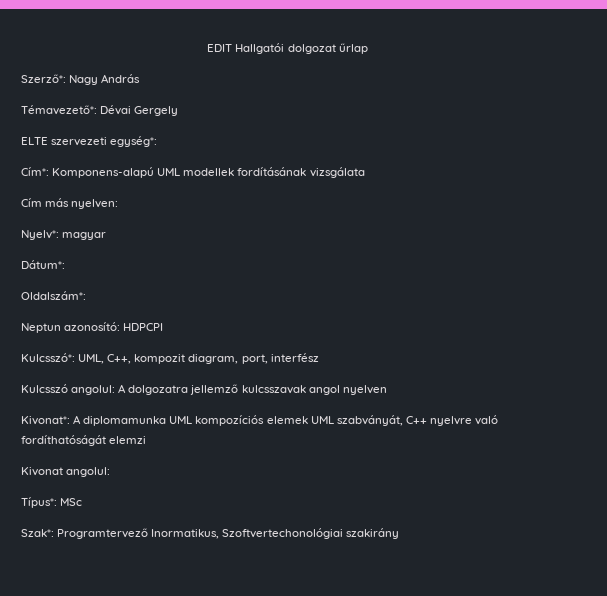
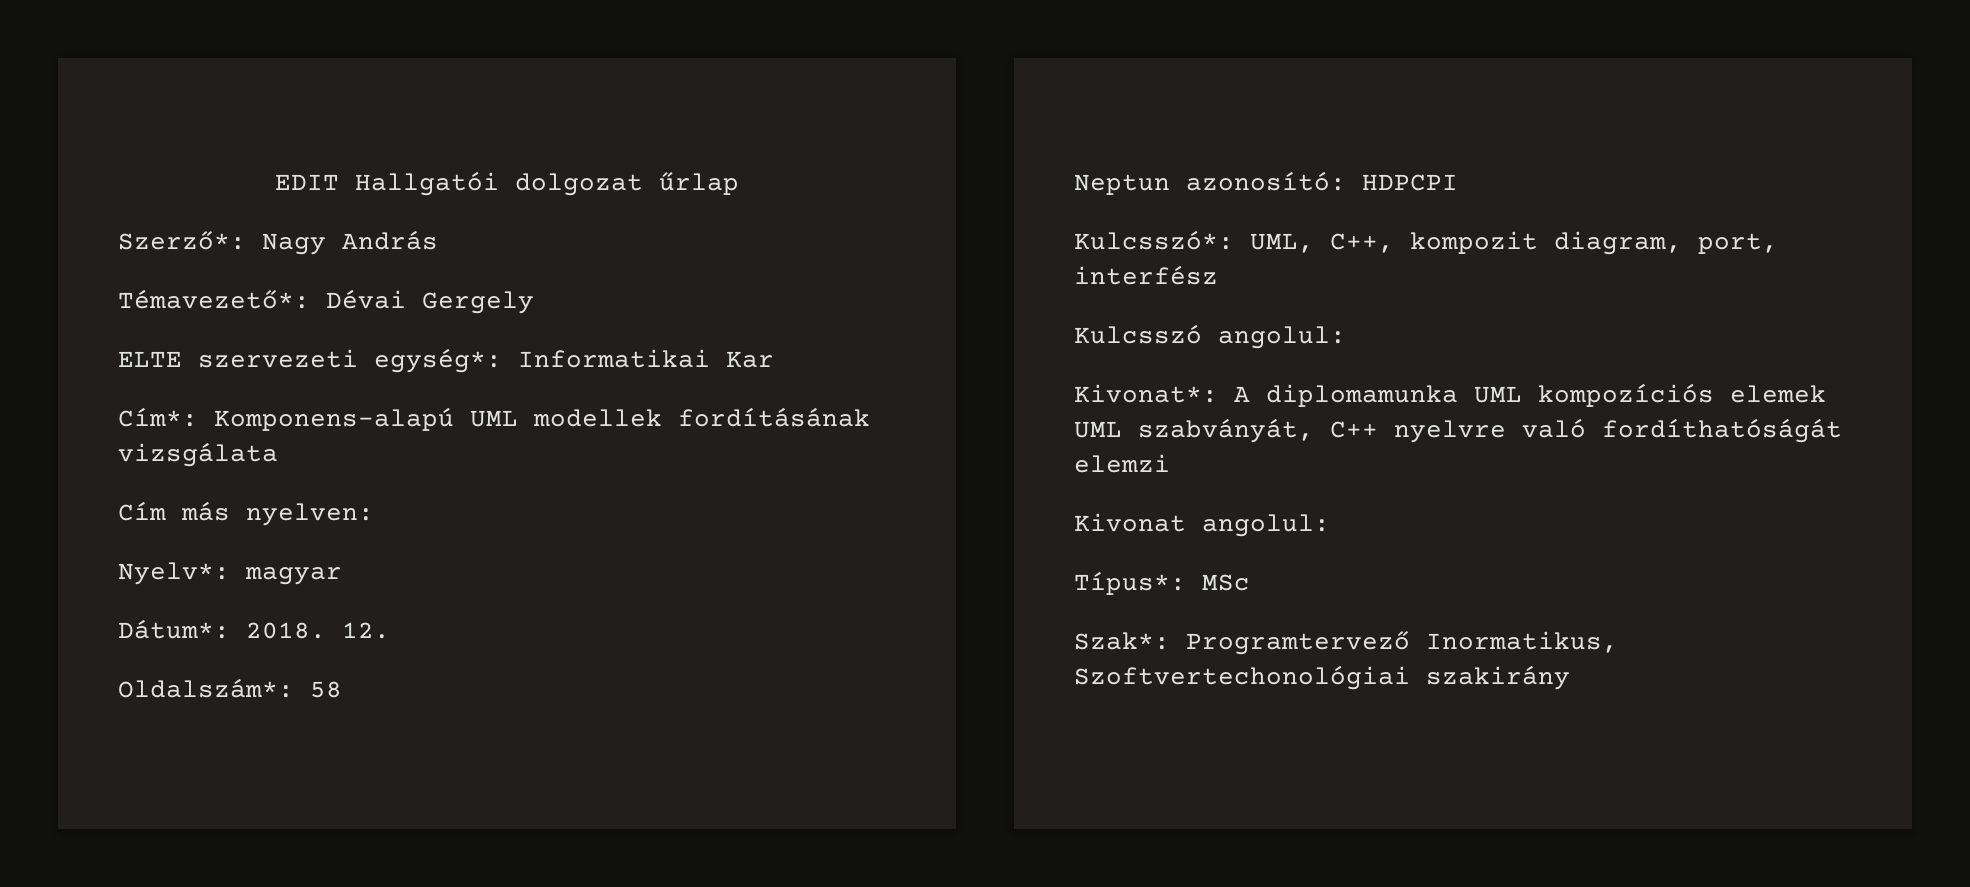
(158, 141) none -> [518,349,774,368] Informatikai Kar
(65, 264) none -> [246,622,390,639] 2018. 12.
(86, 295) none -> [310,681,342,698] 58
[118,384,387,395] A dolgozatra jellemző kulcsszavak angol nyelven -> (1346, 337) none

